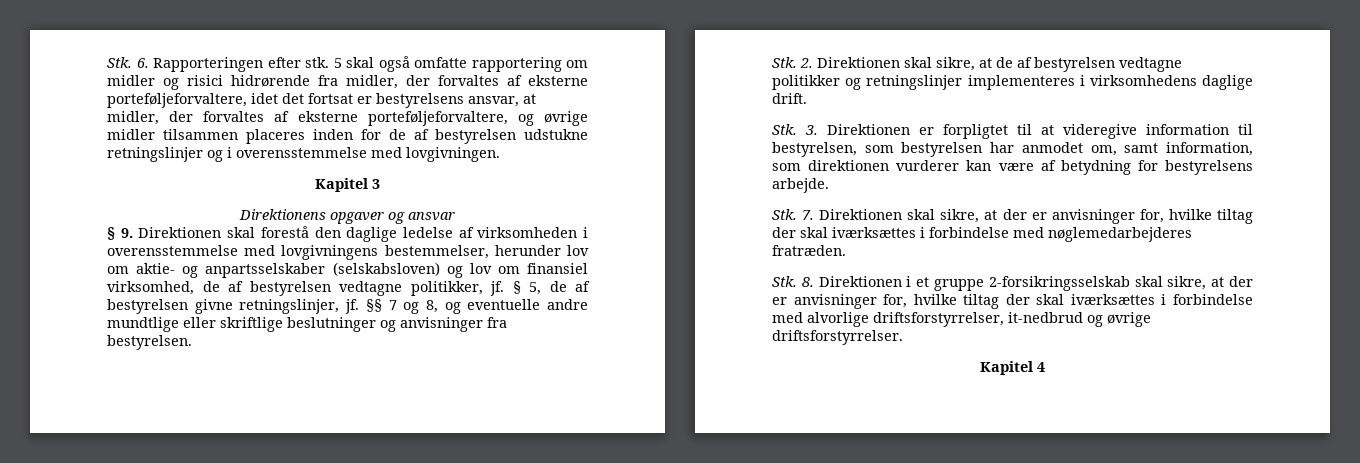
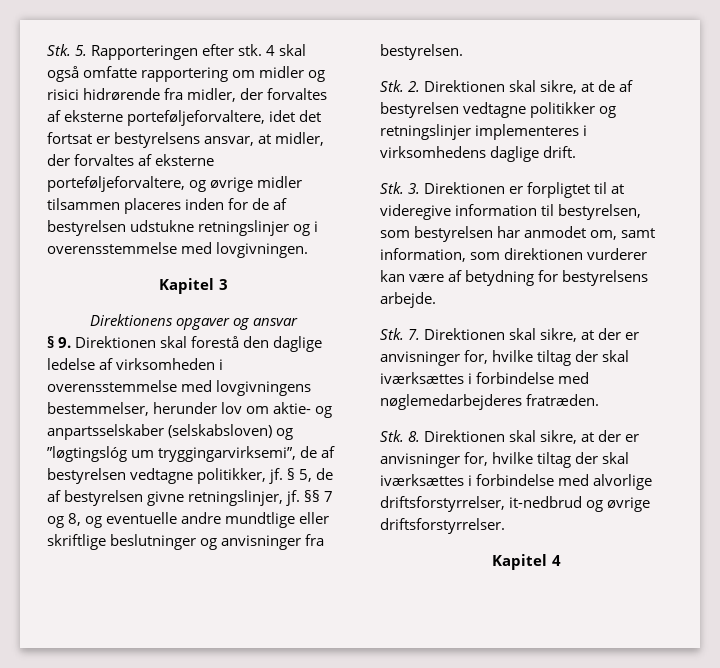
[107,57,149,68] Stk. 6. -> [47,44,88,56] Stk. 5.
[333,58,342,68] 5 -> [266,45,276,56] 4
[469,263,588,274] [107,281,194,295] lov om finansiel virksomhed, -> [47,446,297,462] ”løgtingslóg um tryggingarvirksemi”,
[906,276,1130,291] i et gruppe 2-forsikringsselskab -> (506, 436) none

